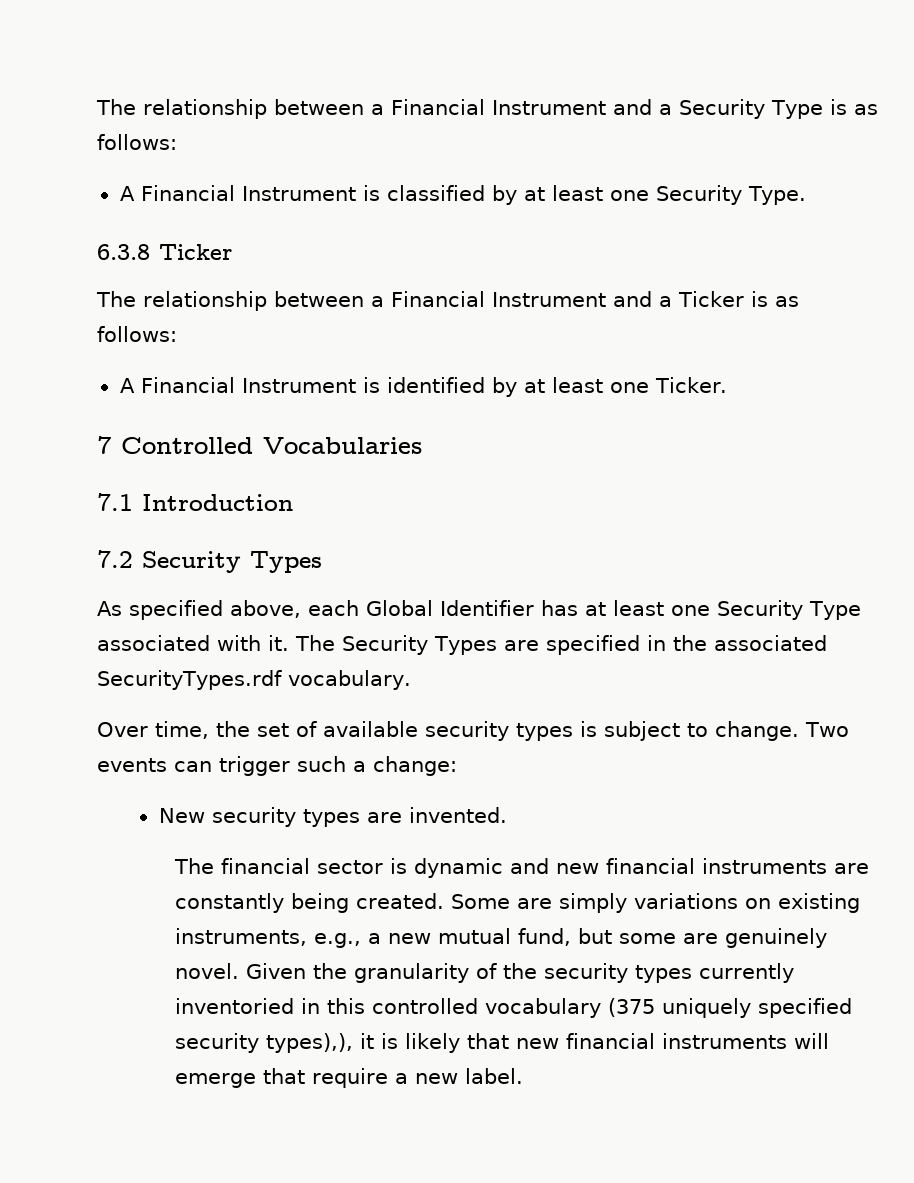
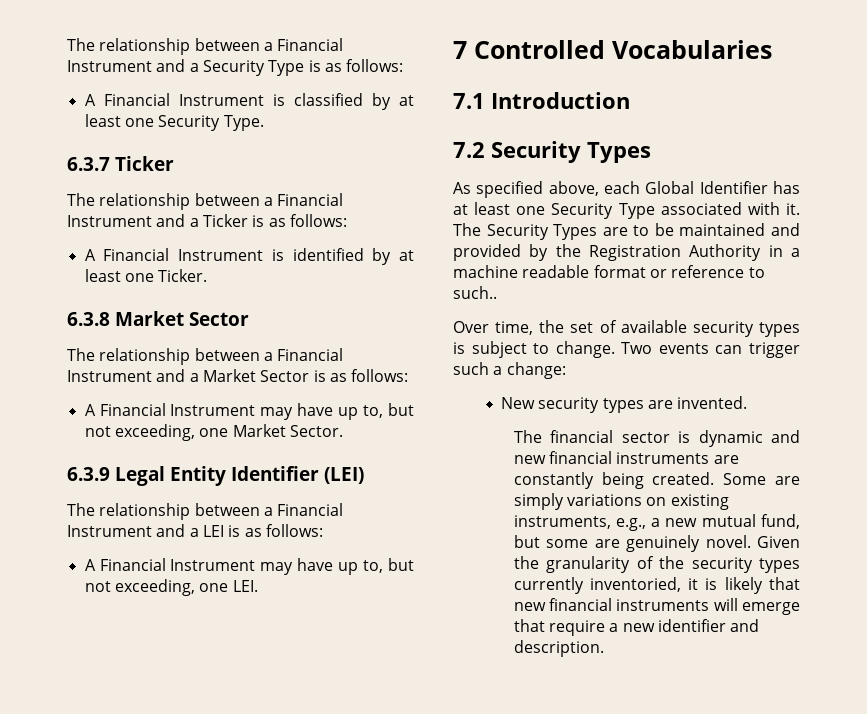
[97,244,150,260] 6.3.8 -> [67,157,110,171] 6.3.7
(728, 385) none -> [67,311,249,326] [67,348,344,365] [67,369,409,382] [84,403,414,420] [84,424,343,441] [67,466,364,486] [67,503,344,520] [67,524,323,537] [84,558,414,575] [84,579,258,596] // 6.3.8 Market Sector // The relationship between a Financial Instrument and a Market Sector is as follows: // A Financial Instrument may have up to, but not exceeding, one Market Sector. // 6.3.9 Legal Entity Identifier (LEI) // The relationship between a Financial Instrument and a LEI is as follows: // A Financial Instrument may have up to, but not exceeding, one LEI.
[545,635,827,655] [97,670,411,690] specified in the associated SecurityTypes.rdf vocabulary. -> [633,223,800,236] [453,244,800,261] [453,265,765,278] [453,286,497,299] to be maintained and provided by the Registration Authority in a machine readable format or reference to such..
[175,998,853,1018] [175,1033,354,1053] inventoried in this controlled vocabulary (375 uniquely specified security types),), -> [589,577,681,592] inventoried,
[465,1068,524,1084] label. -> [657,619,760,632] [513,640,604,657] identifier and description.

